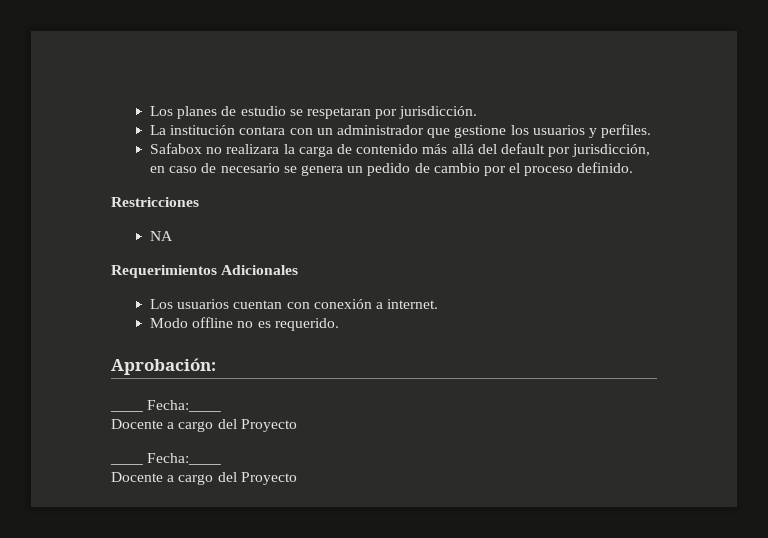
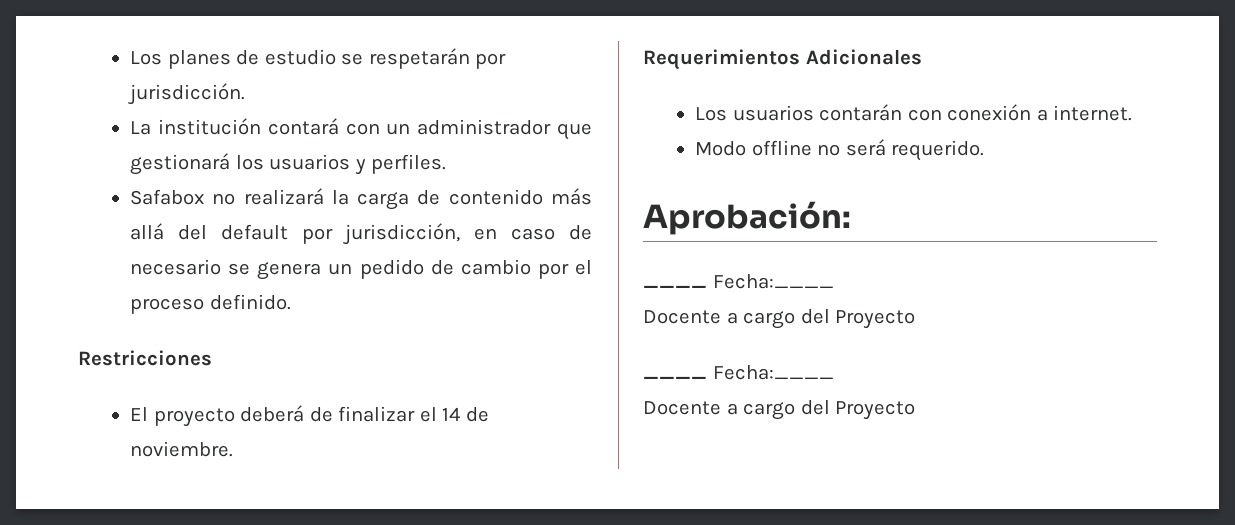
[306,107,371,119] respetaran -> [368,48,470,69] respetarán
[239,126,286,135] contara -> [267,118,339,135] contará
[454,125,507,138] gestione -> [130,153,231,175] gestionará
[226,144,280,154] realizara -> [243,188,324,205] realizará
[150,231,174,241] NA -> [130,405,489,427] [130,441,234,457] El proyecto deberá de finalizar el 14 de noviembre.
[233,300,283,309] cuentan -> [819,104,903,121] contarán
[257,321,271,328] es -> [845,139,886,156] será

